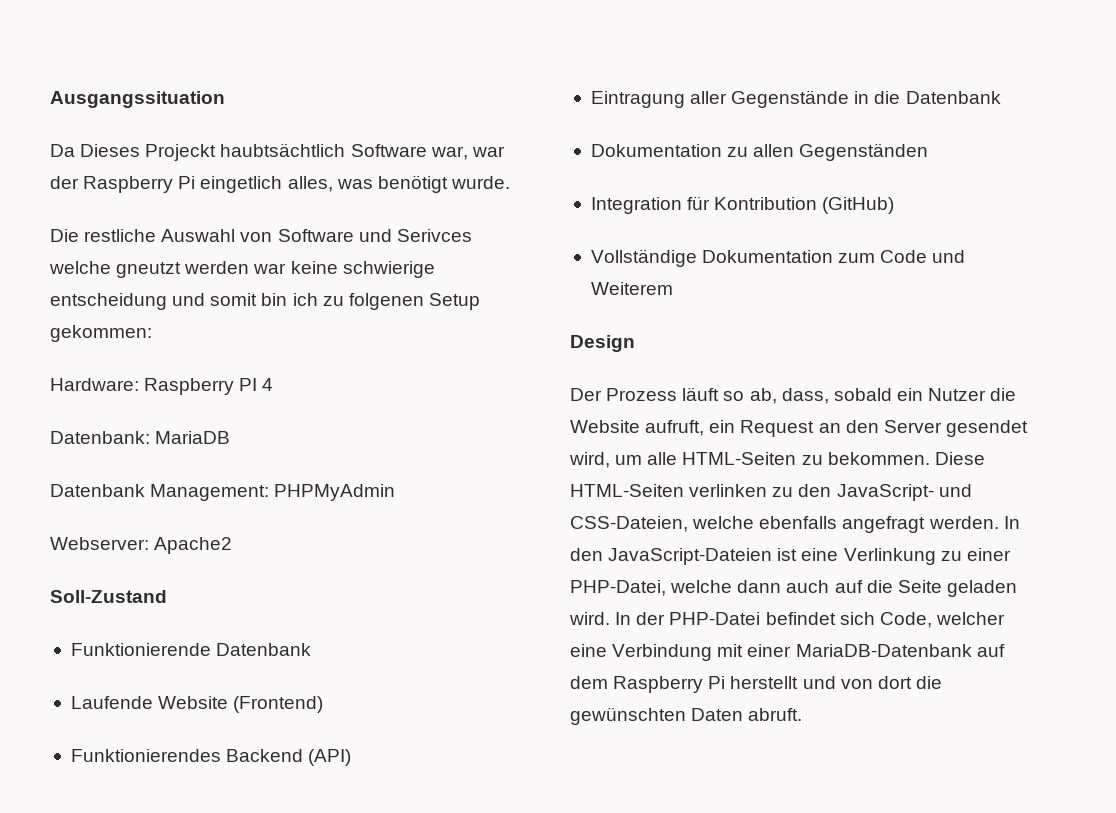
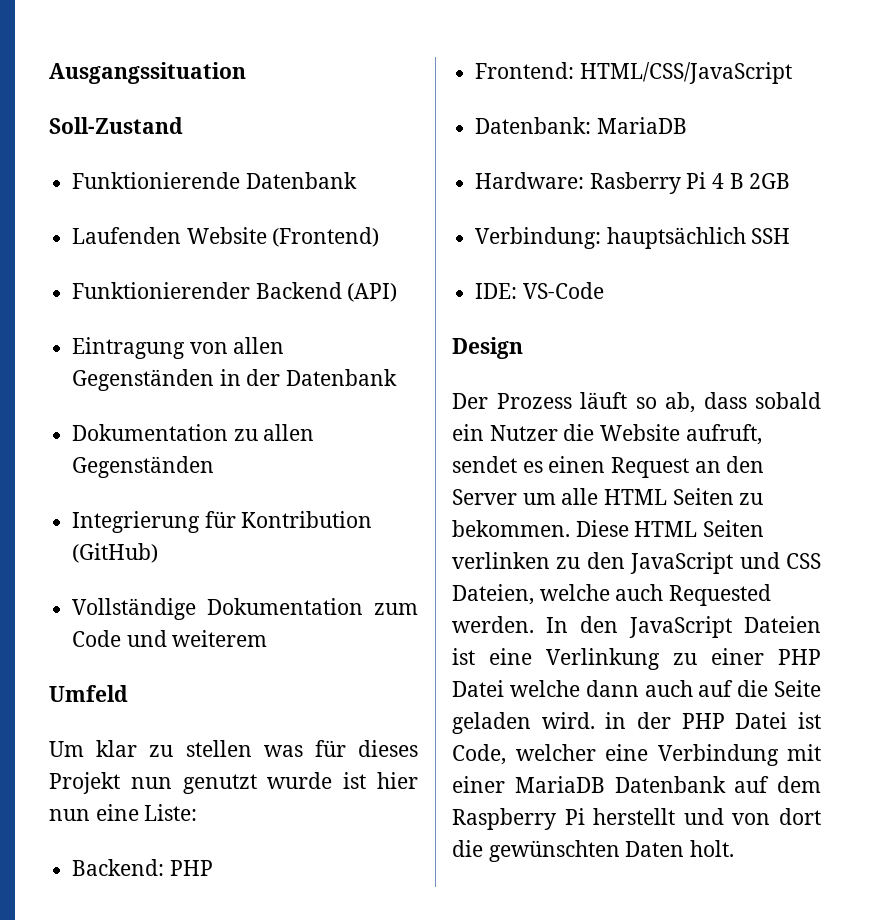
[50,143,505,161] [50,175,510,193] [50,229,472,242] [49,261,435,278] [50,293,480,310] [50,325,152,342] [50,378,274,395] [50,431,231,444] [50,484,396,501] [50,537,233,554] // Da Dieses Projeckt haubtsächtlich Software war, war der Raspberry Pi eingetlich alles, was benötigt wurde. // Die restliche Auswahl von Software und Serivces welche gneutzt werden war keine schwierige entscheidung und somit bin ich zu folgenen Setup gekommen: // Hardware: Raspberry PI 4 // Datenbank: MariaDB // Datenbank Management: PHPMyAdmin // Webserver: Apache2 -> (246, 73) none
[70,696,153,709] Laufende -> [72,227,182,244] Laufenden
[70,749,221,762] Funktionierendes -> [72,282,251,299] Funktionierender
[690,90,901,108] aller Gegenstände in die -> [189,337,285,354] [72,369,281,391] von allen Gegenständen in der
[590,197,682,214] Integration -> [72,511,201,533] Integrierung
[590,282,673,295] Weiterem -> [172,630,268,647] [49,685,128,702] [49,740,418,757] [49,772,418,794] [49,804,198,821] [72,859,213,876] [475,62,792,84] [475,117,687,134] [475,172,791,194] [475,227,791,249] [475,282,604,299] weiterem // Umfeld // Um klar zu stellen was für dieses Projekt nun genutzt wurde ist hier nun eine Liste: // Backend: PHP // Frontend: HTML/CSS/JavaScript // Datenbank: MariaDB // Hardware: Rasberry Pi 4 B 2GB // Verbindung: hauptsächlich SSH // IDE: VS-Code
[781,388,829,404] dass, -> [703,392,747,409] dass
[709,420,736,433] ein -> [452,456,606,473] sendet es einen
[945,420,1028,437] [569,452,797,468] gesendet wird, um alle HTML-Seiten -> [522,488,734,505] um alle HTML Seiten
[570,484,684,497] HTML-Seiten -> [634,520,765,537] HTML Seiten
[836,484,972,501] [570,516,926,533] JavaScript- und CSS-Dateien, welche ebenfalls angefragt -> [630,552,821,574] [452,584,772,606] JavaScript und CSS Dateien, welche auch Requested
[608,548,773,565] JavaScript-Dateien -> [629,616,821,638] JavaScript Dateien
[570,580,666,596] PHP-Datei, -> [778,649,821,665] [452,680,504,697] PHP Datei
[615,612,875,625] In der PHP-Datei befindet sich -> [605,712,821,729] in der PHP Datei ist
[795,644,972,657] MariaDB-Datenbank -> [514,776,726,793] MariaDB Datenbank
[748,708,803,721] abruft. -> [690,840,735,857] holt.

